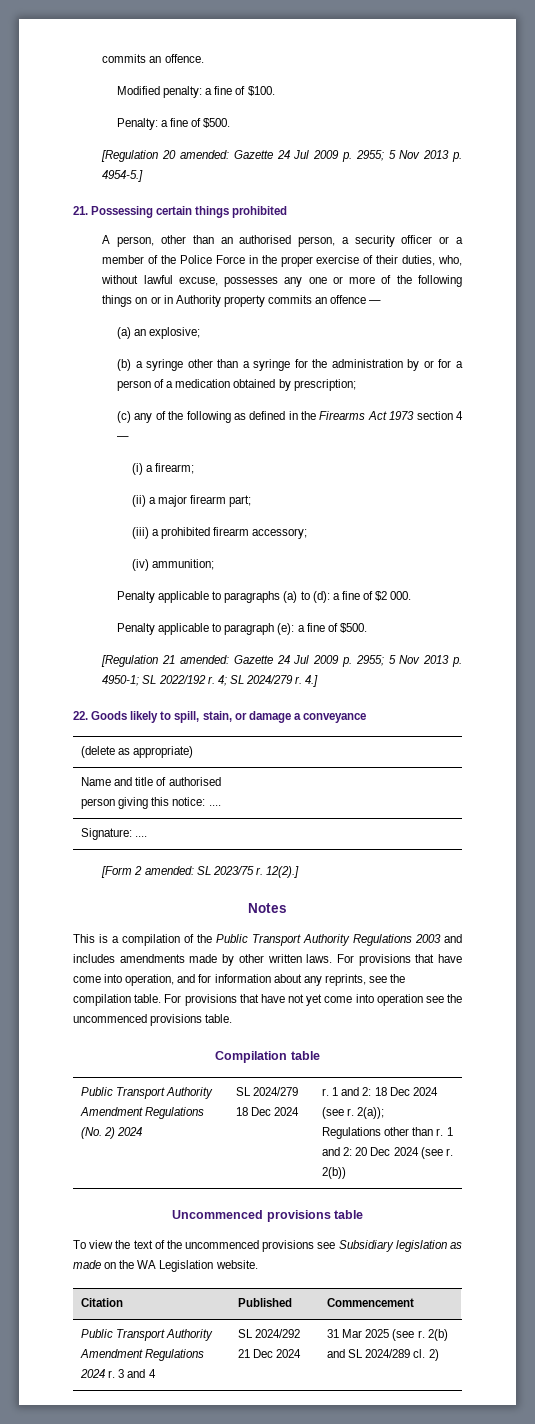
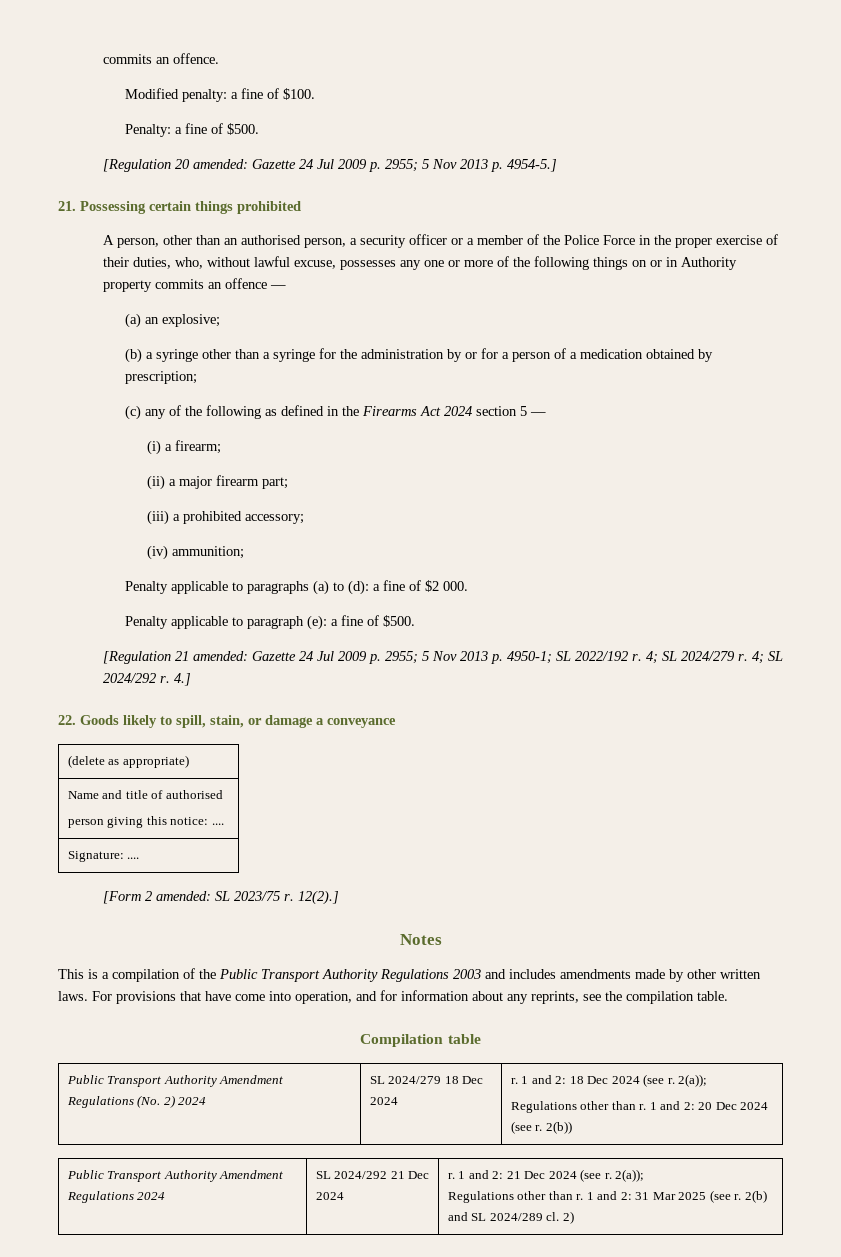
[389,411,463,420] 1973 section 4 -> [443,406,527,416] 2024 section 5
[213,527,250,536] firearm -> (243, 517) none
(303, 680) none -> [751,651,783,664] [102,673,170,683] 4; SL 2024/292 r.
[164,994,462,1006] [73,1014,233,1026] For provisions that have not yet come into operation see the uncommenced provisions table. -> (728, 996) none
[172,1210,363,1222] [73,1240,462,1252] [73,1260,258,1272] [81,1298,124,1307] [238,1298,293,1307] [327,1298,415,1307] // Uncommenced provisions table // To view the text of the uncommenced provisions see Subsidiary legislation as made on the WA Legislation website. // Citation | Published | Commencement -> (572, 1127) none
[108,1369,156,1378] r. 3 and 4 -> (166, 1196) none
(302, 1353) none -> [447,1169,645,1182] [447,1191,632,1203] r. 1 and 2: 21 Dec 2024 (see r. 2(a)); // Regulations other than r. 1 and 2:

